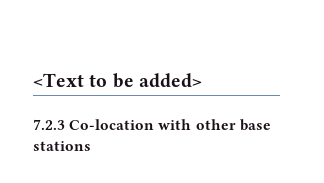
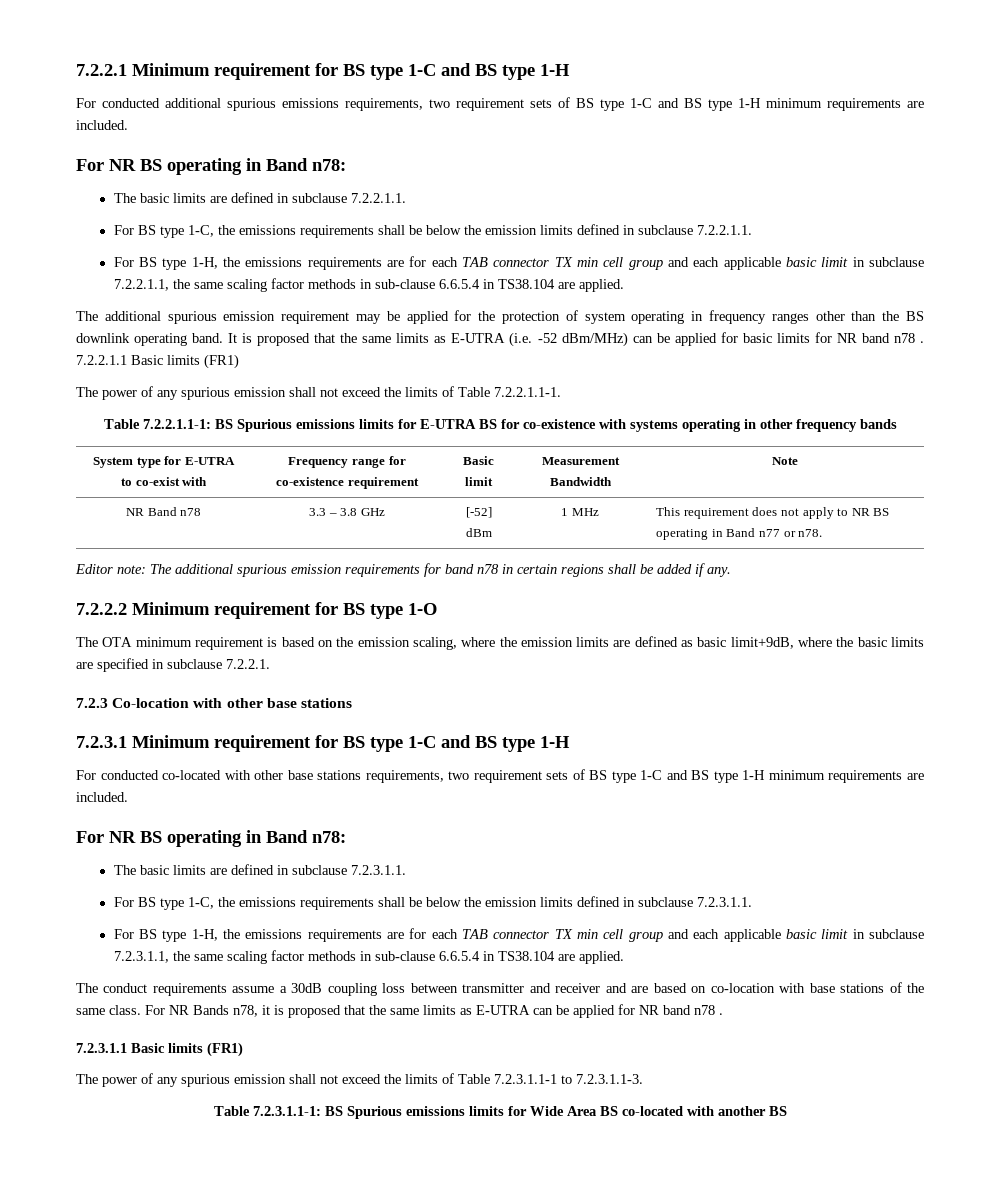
[33,73,202,88] <Text to be added> -> [76,63,570,80] [76,97,924,111] [76,120,128,130] [76,158,346,175] [113,192,406,203] [113,224,752,238] [113,256,925,270] [113,278,624,292] [76,310,924,324] [76,332,924,347] [76,354,239,369] [76,386,561,400] [103,419,897,432] [93,456,235,468] [120,477,208,486] [288,456,406,468] [276,477,419,489] [463,456,494,465] [465,477,493,486] [541,457,620,465] [549,477,612,486] [772,457,799,465] [125,507,202,516] [309,508,385,516] [465,507,492,518] [465,528,492,537] [561,508,599,516] [656,507,890,519] [656,528,823,540] [75,563,731,577] [76,602,437,619] [76,636,925,650] [76,658,270,672] 7.2.2.1 Minimum requirement for BS type 1-C and BS type 1-H // For conducted additional spurious emissions requirements, two requirement sets of BS type 1-C and BS type 1-H minimum requirements are included. // For NR BS operating in Band n78: // The basic limits are defined in subclause 7.2.2.1.1. // For BS type 1-C, the emissions requirements shall be below the emission limits defined in subclause 7.2.2.1.1. // For BS type 1-H, the emissions requirements are for each TAB connector TX min cell group and each applicable basic limit in subclause 7.2.2.1.1, the same scaling factor methods in sub-clause 6.6.5.4 in TS38.104 are applied. // The additional spurious emission requirement may be applied for the protection of system operating in frequency ranges other than the BS downlink operating band. It is proposed that the same limits as E-UTRA (i.e. -52 dBm/MHz) can be applied for basic limits for NR band n78 . 7.2.2.1.1 Basic limits (FR1) // The power of any spurious emission shall not exceed the limits of Table 7.2.2.1.1-1. // Table 7.2.2.1.1-1: BS Spurious emissions limits for E-UTRA BS for co-existence with systems operating in other frequency bands // System type for E-UTRA to co-exist with | Frequency range for co-existence requirement | Basic limit | Measurement Bandwidth | Note // NR Band n78 | 3.3 – 3.8 GHz | [-52] dBm | 1 MHz | This requirement does not apply to NR BS operating in Band n77 or n78. // Editor note: The additional spurious emission requirements for band n78 in certain regions shall be added if any. // 7.2.2.2 Minimum requirement for BS type 1-O // The OTA minimum requirement is based on the emission scaling, where the emission limits are defined as basic limit+9dB, where the basic limits are specified in subclause 7.2.2.1.
(91, 146) none -> [76,735,570,752] [76,769,924,783] [76,792,128,802] [76,830,346,847] [113,864,406,875] [113,896,752,910] [113,928,925,942] [113,950,624,964] [76,982,925,996] [76,1004,723,1018] [76,1042,243,1057] [76,1073,643,1087] [213,1106,787,1119] // 7.2.3.1 Minimum requirement for BS type 1-C and BS type 1-H // For conducted co-located with other base stations requirements, two requirement sets of BS type 1-C and BS type 1-H minimum requirements are included. // For NR BS operating in Band n78: // The basic limits are defined in subclause 7.2.3.1.1. // For BS type 1-C, the emissions requirements shall be below the emission limits defined in subclause 7.2.3.1.1. // For BS type 1-H, the emissions requirements are for each TAB connector TX min cell group and each applicable basic limit in subclause 7.2.3.1.1, the same scaling factor methods in sub-clause 6.6.5.4 in TS38.104 are applied. // The conduct requirements assume a 30dB coupling loss between transmitter and receiver and are based on co-location with base stations of the same class. For NR Bands n78, it is proposed that the same limits as E-UTRA can be applied for NR band n78 . // 7.2.3.1.1 Basic limits (FR1) // The power of any spurious emission shall not exceed the limits of Table 7.2.3.1.1-1 to 7.2.3.1.1-3. // Table 7.2.3.1.1-1: BS Spurious emissions limits for Wide Area BS co-located with another BS

